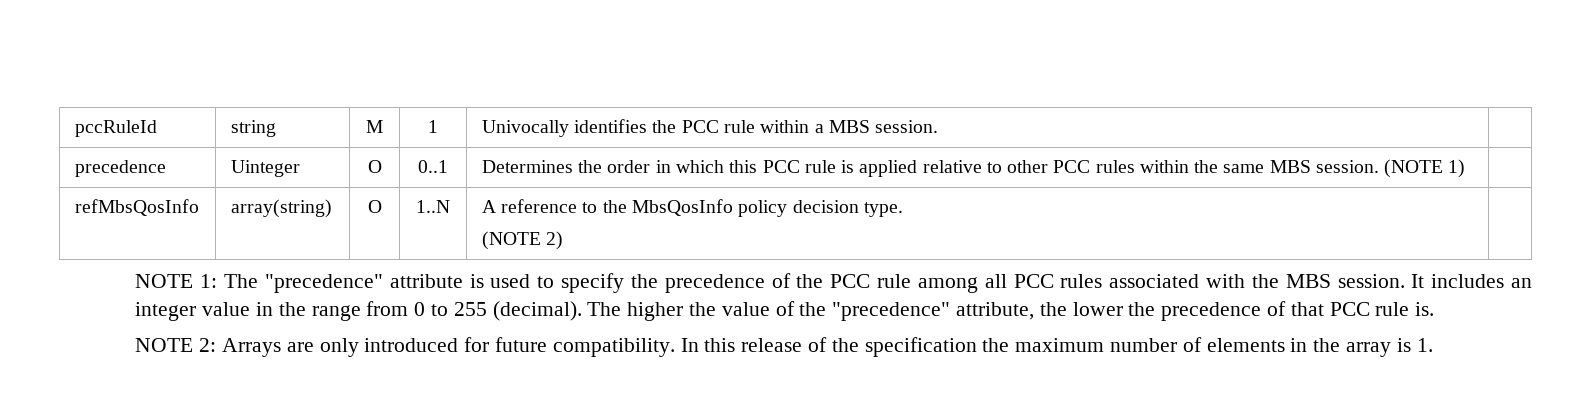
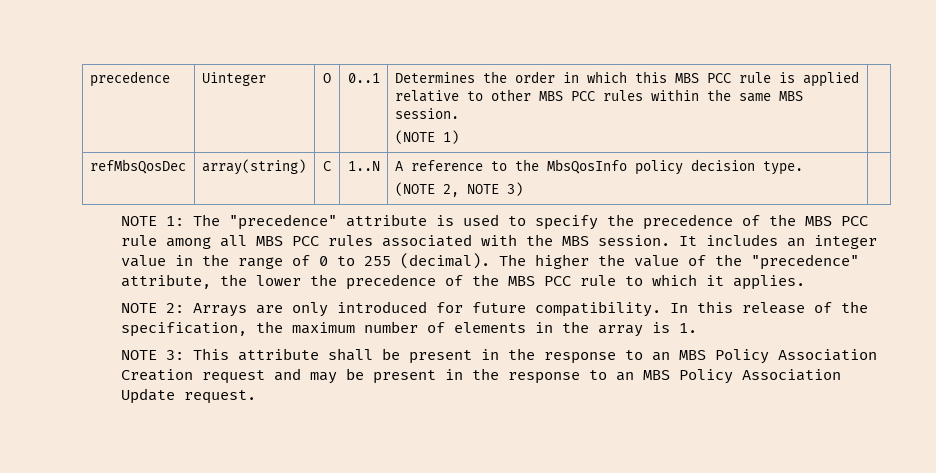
[74,120,157,137] [230,120,276,137] [366,120,383,133] [428,120,438,133] [481,119,939,137] pccRuleId | string | M | 1 | Univocally identifies the PCC rule within a MBS session. | // -> (89, 79) none
(758, 166) none -> [674,73,699,83] MBS
(1049, 166) none -> [538,91,563,101] MBS
(1379, 166) none -> (459, 113) //
[74,199,199,216] refMbsQosInfo -> [89,159,186,174] refMbsQosDec
[367,200,382,213] O -> [323,161,331,171] C
[546,231,564,250] 2) -> [442,182,523,197] 2, NOTE 3)
(824, 281) none -> [804,216,832,226] MBS
(1007, 281) none -> [255,236,283,246] MBS
[366,301,409,316] from -> [291,255,310,266] of
[1290,302,1435,316] that PCC rule is. -> [471,274,805,290] the MBS PCC rule to which it applies.
[864,337,977,357] specification -> [120,322,247,337] specification,
(1433, 345) none -> [120,348,877,364] [120,368,841,384] [120,388,256,404] // NOTE 3: This attribute shall be present in the response to an MBS Policy Association Creation request and may be present in the response to an MBS Policy Association Update request.

